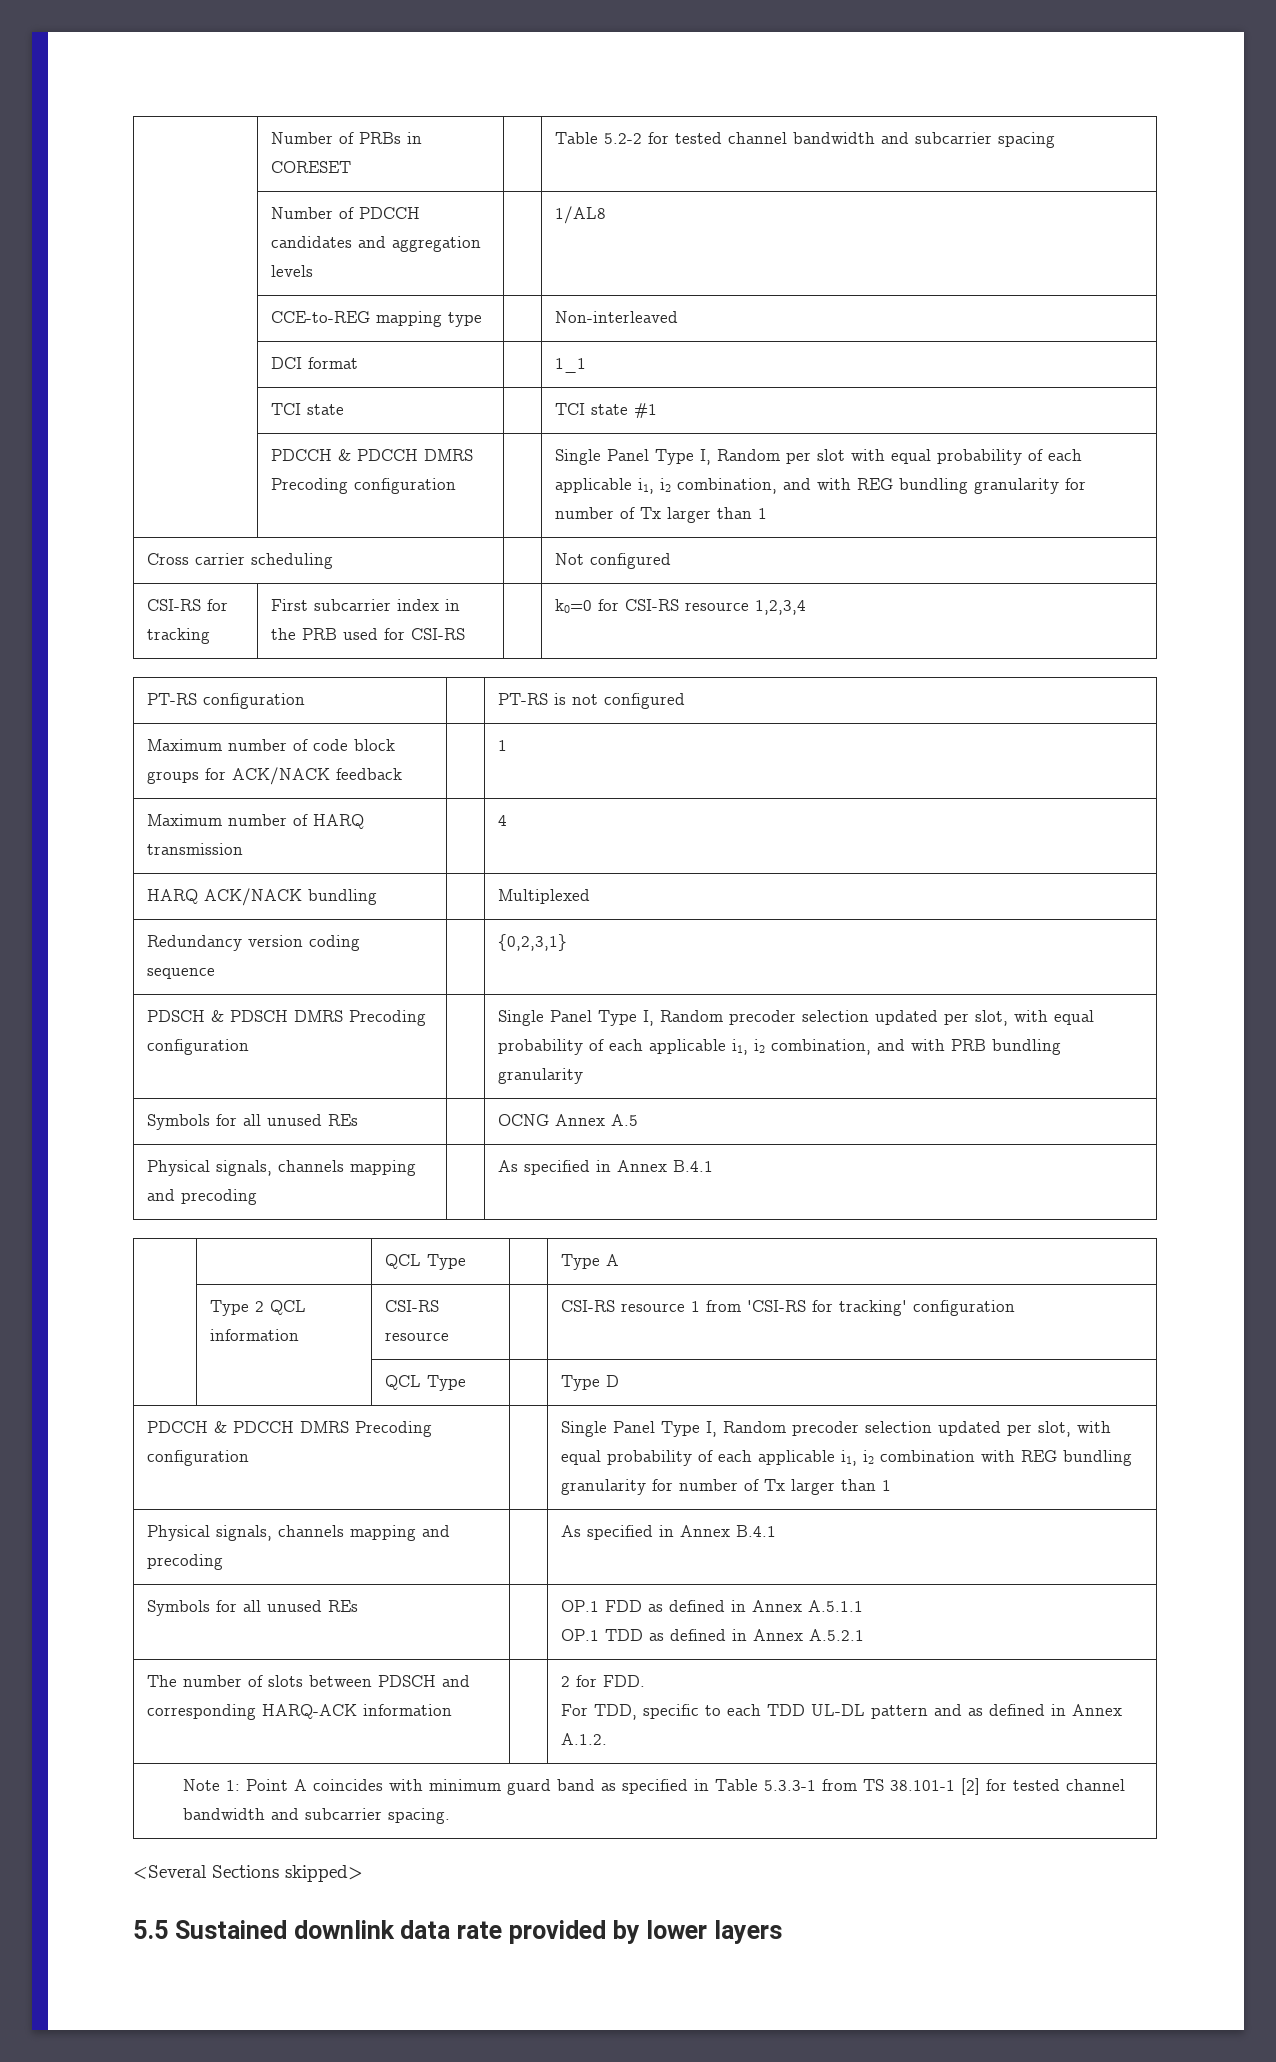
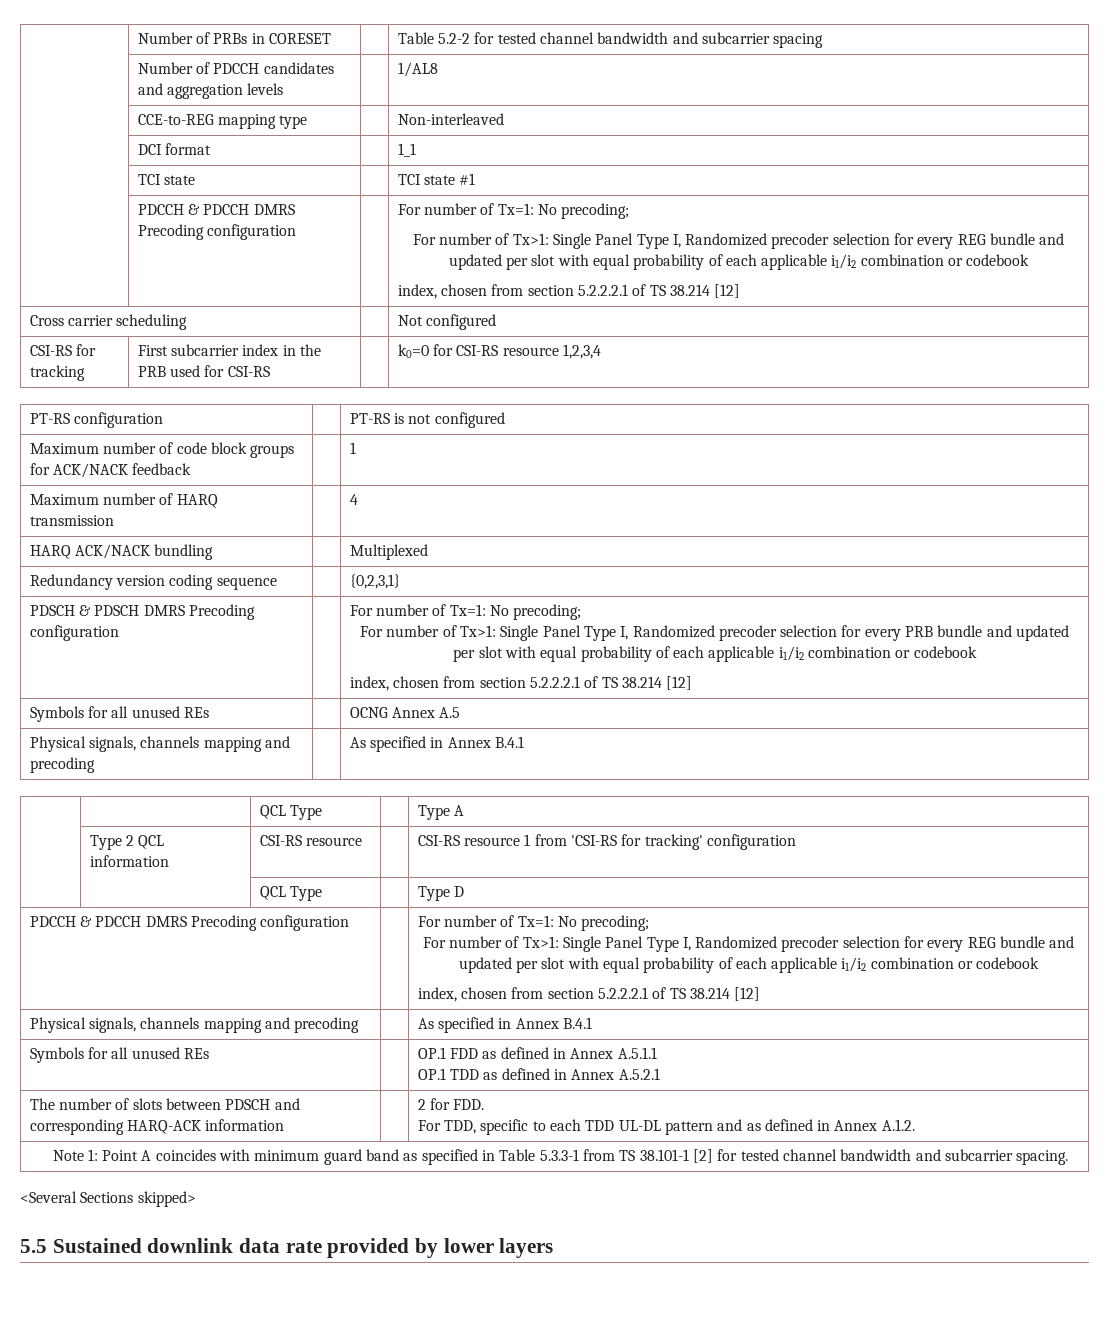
[555,449,1083,465] [555,478,1087,494] [555,507,768,523] Single Panel Type I, Random per slot with equal probability of each applicable i1, i2 combination, and with REG bundling granularity for number of Tx larger than 1 -> [397,203,630,219] [412,233,1065,249] [448,254,1030,270] [397,284,741,299] For number of Tx=1: No precoding; // For number of Tx>1: Single Panel Type I, Randomized precoder selection for every REG bundle and updated per slot with equal probability of each applicable i1/i2 combination or codebook // index, chosen from section 5.2.2.2.1 of TS 38.214 [12]
[498,1010,1095,1026] [498,1039,1062,1055] [498,1068,584,1084] Single Panel Type I, Random precoder selection updated per slot, with equal probability of each applicable i1, i2 combination, and with PRB bundling granularity -> [349,604,582,620] [359,625,1070,641] [453,646,977,662] [349,676,693,691] For number of Tx=1: No precoding; // For number of Tx>1: Single Panel Type I, Randomized precoder selection for every PRB bundle and updated per slot with equal probability of each applicable i1/i2 combination or codebook // index, chosen from section 5.2.2.2.1 of TS 38.214 [12]
[561,1421,1112,1437] [561,1450,1133,1466] [561,1479,892,1495] Single Panel Type I, Random precoder selection updated per slot, with equal probability of each applicable i1, i2 combination with REG bundling granularity for number of Tx larger than 1 -> [417,915,650,931] [422,936,1075,952] [458,957,1040,973] [417,987,761,1002] For number of Tx=1: No precoding; // For number of Tx>1: Single Panel Type I, Randomized precoder selection for every REG bundle and updated per slot with equal probability of each applicable i1/i2 combination or codebook // index, chosen from section 5.2.2.2.1 of TS 38.214 [12]

